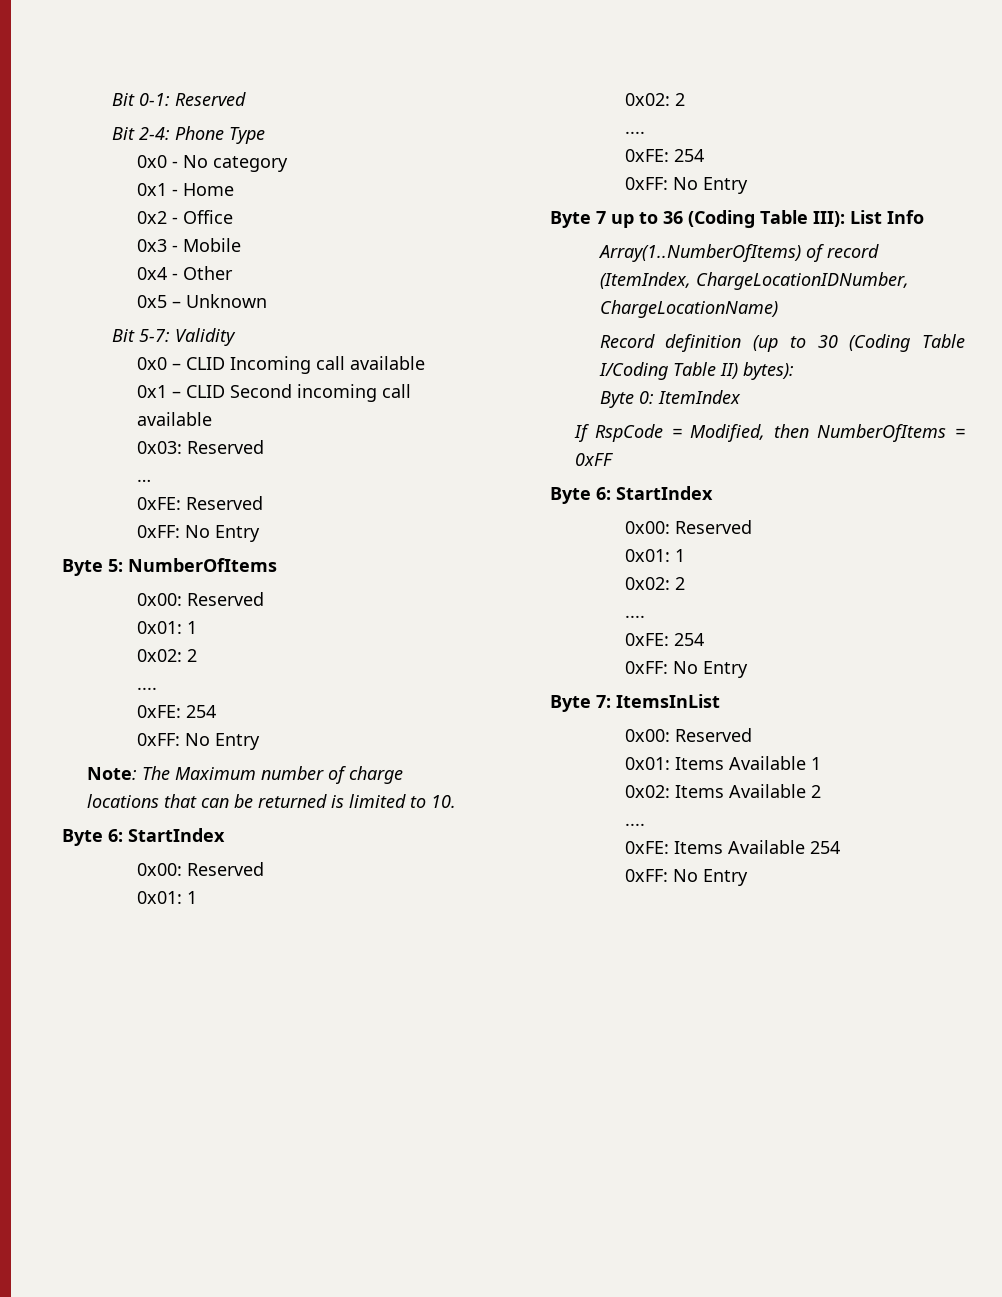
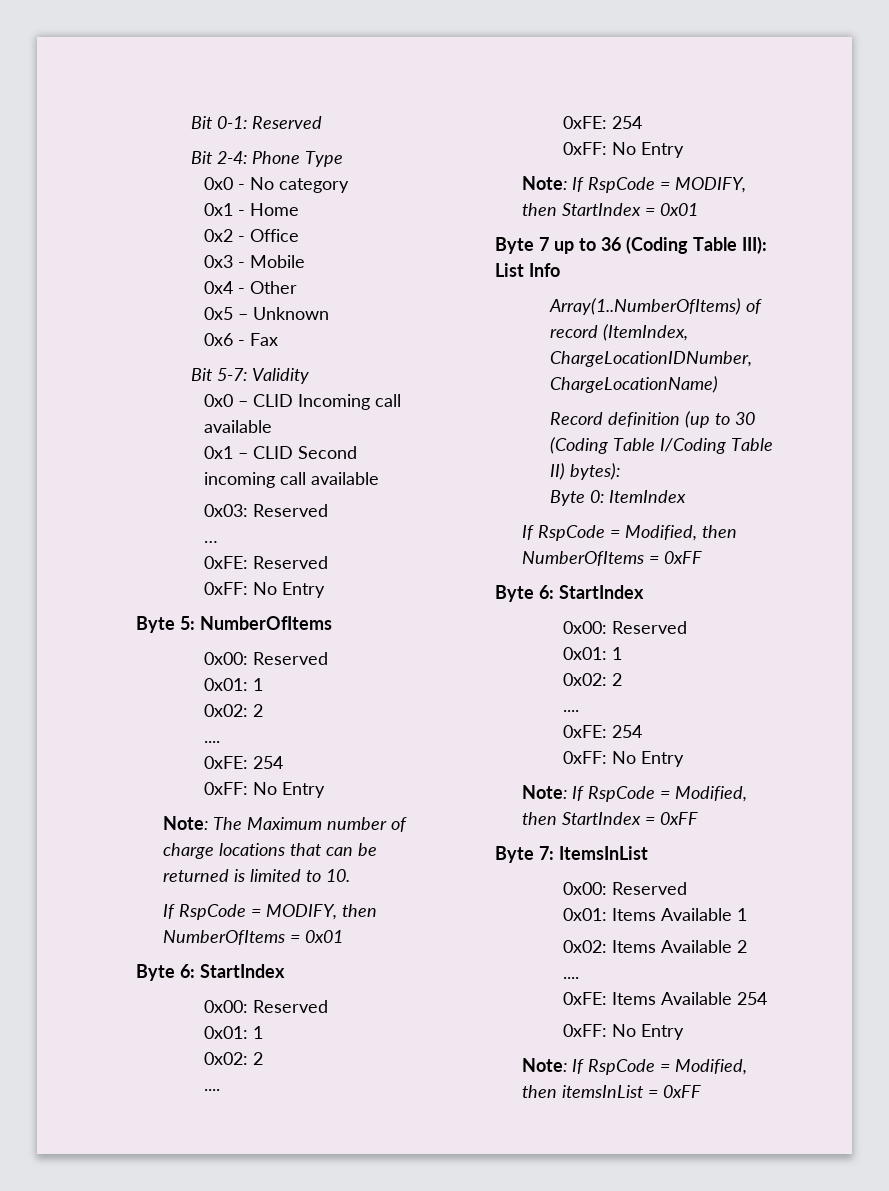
(267, 301) none -> [203,333,278,346] // 0x6 - Fax
(456, 801) none -> [163,904,378,920] [163,930,344,945] // If RspCode = MODIFY, then NumberOfItems = 0x01
(748, 185) none -> [522,176,747,193] [522,203,699,216] // Note: If RspCode = MODIFY, then StartIndex = 0x01
(748, 669) none -> [522,785,748,802] [522,812,699,825] // Note: If RspCode = Modified, then StartIndex = 0xFF
(748, 877) none -> [522,1058,748,1075] [522,1085,702,1098] // Note: If RspCode = Modified, then itemsInList = 0xFF

